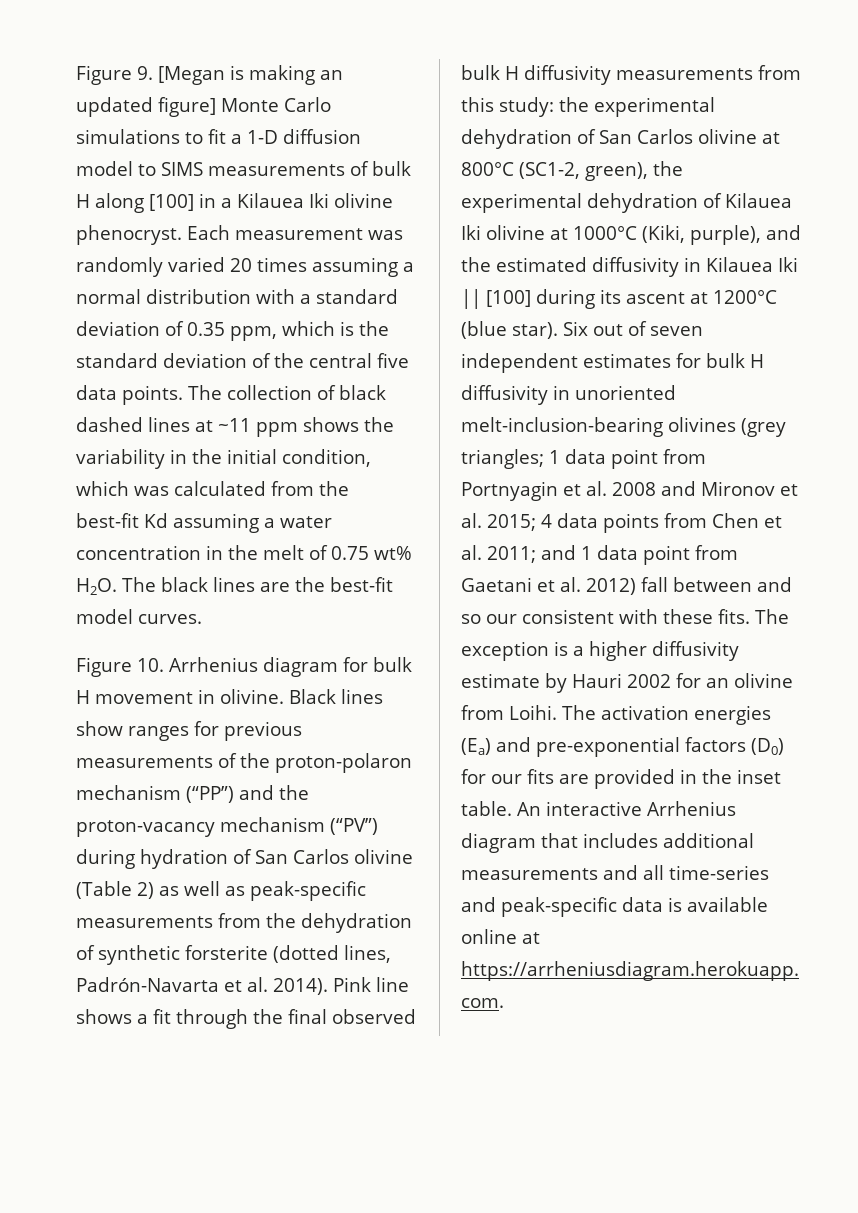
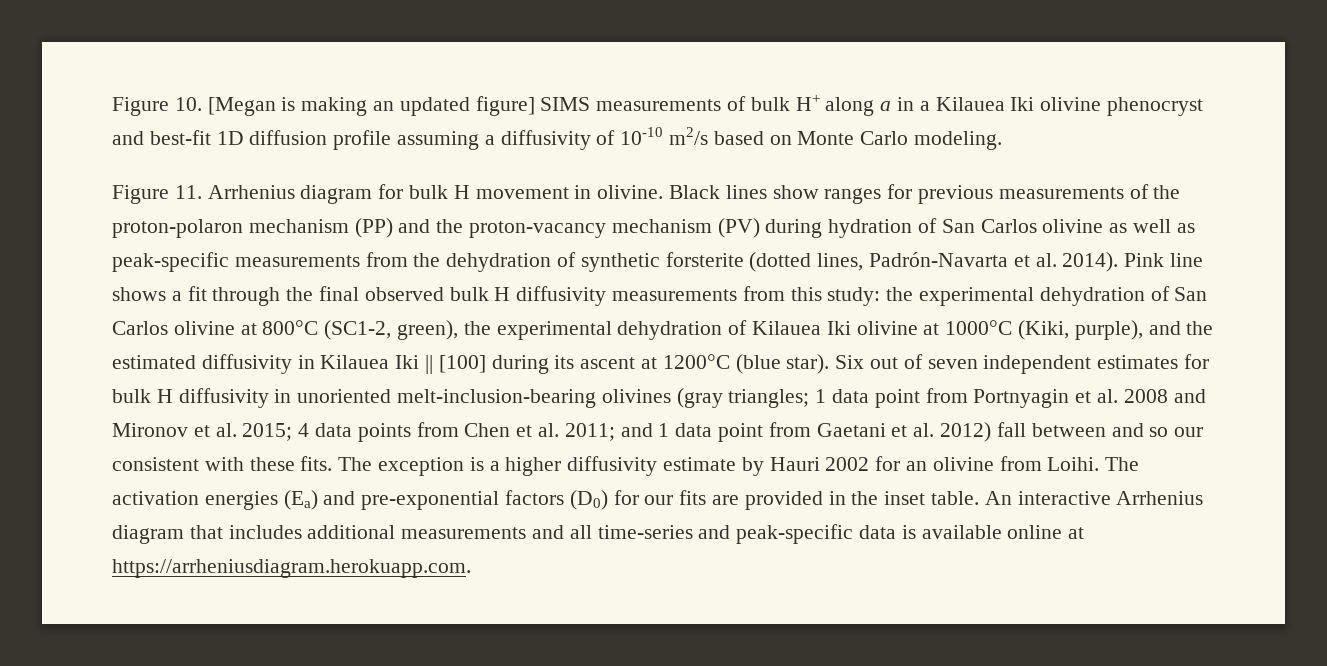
[76,65,153,85] Figure 9. -> [112,97,202,116] Figure 10.
[221,97,331,112] [76,129,361,144] [76,161,156,176] Monte Carlo simulations to fit a 1-D diffusion model to -> (535, 106) none
[76,193,194,213] H along [100] -> [795,94,892,116] H+ along a
[76,225,403,245] [76,257,414,277] [76,289,398,304] [76,321,389,341] [76,353,409,368] [76,385,386,405] [76,417,394,437] [76,449,371,469] [76,481,349,496] [76,513,332,533] [76,545,412,560] [76,577,393,595] [76,609,202,624] [76,657,164,677] phenocryst. Each measurement was randomly varied 20 times assuming a normal distribution with a standard deviation of 0.35 ppm, which is the standard deviation of the central five data points. The collection of black dashed lines at ~11 ppm shows the variability in the initial condition, which was calculated from the best-fit Kd assuming a water concentration in the melt of 0.75 wt% H2O. The black lines are the best-fit model curves. // Figure 10. -> [1107,97,1204,116] [112,127,1003,150] [112,185,202,204] phenocryst and best-fit 1D diffusion profile assuming a diffusivity of 10-10 m2/s based on Monte Carlo modeling. // Figure 11.
[186,786,234,803] (“PP”) -> [354,218,393,238] (PP)
[330,818,378,835] (“PV”) -> [717,218,760,238] (PV)
[76,881,154,899] (Table 2) -> (1104, 226) none
[741,418,786,437] (grey -> [676,388,723,408] (gray

